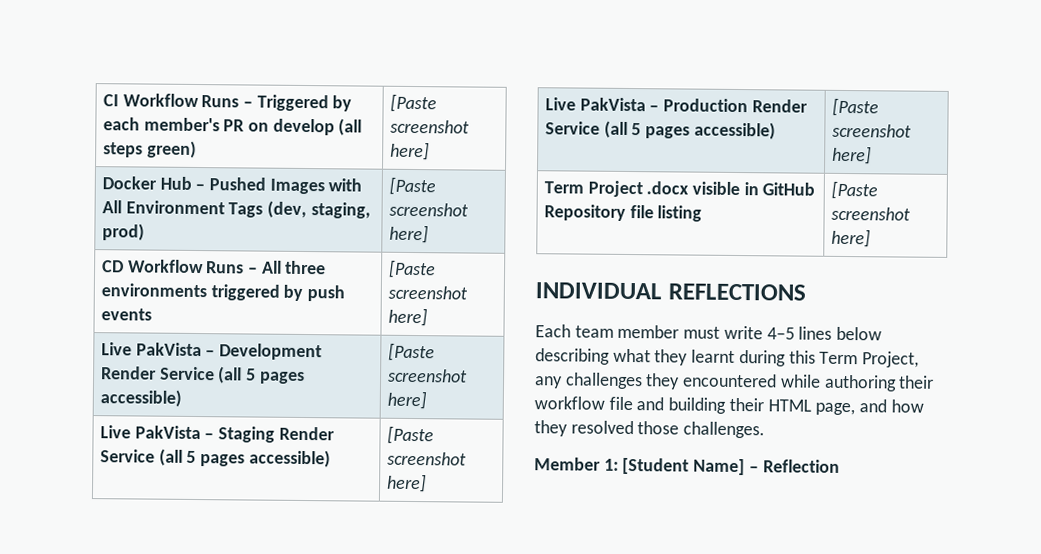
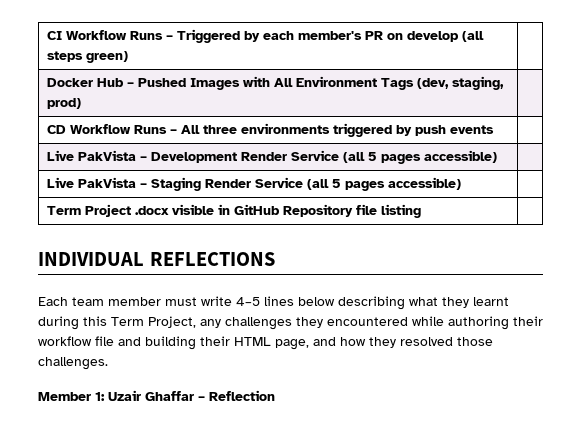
[389,93,437,113] [389,119,470,134] [389,141,430,161] [Paste screenshot here] -> (128, 57) none
[388,176,436,196] [388,202,469,217] [388,224,429,244] [Paste screenshot here] -> (81, 103) none
[387,259,436,279] [387,285,468,300] [387,307,428,327] [Paste screenshot here] -> (494, 129) none
[387,342,435,362] [387,368,468,383] [386,390,427,410] [Paste screenshot here] -> (497, 156) none
[386,425,434,445] [386,451,467,466] [386,473,427,493] [544,97,808,113] [544,120,776,140] [831,97,879,117] [831,123,912,138] [831,145,872,165] [Paste screenshot here] // Live PakVista – Production Render Service (all 5 pages accessible) | [Paste screenshot here] -> (461, 183) none
[830,180,878,200] [830,206,911,221] [830,228,871,248] [Paste screenshot here] -> (421, 211) none
[622,457,746,476] [Student Name] -> [108,390,194,401] Uzair Ghaffar

